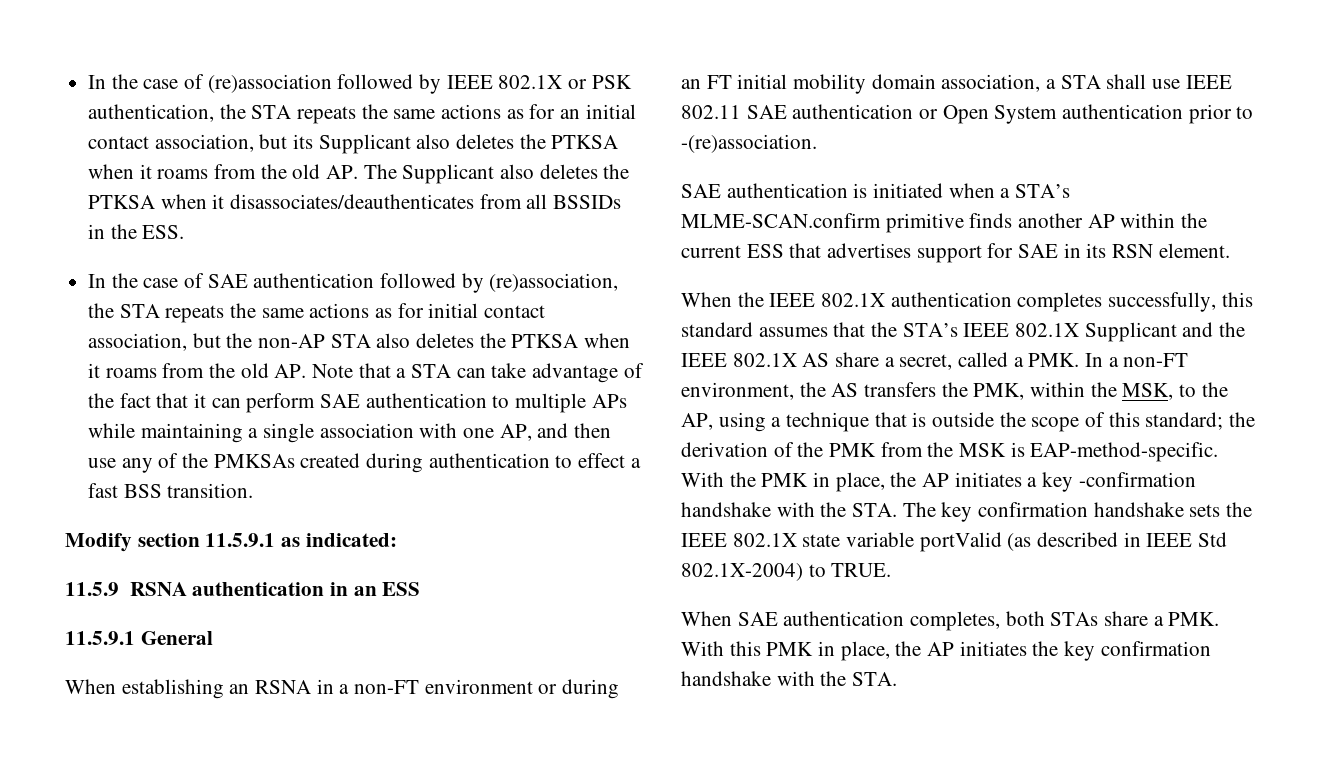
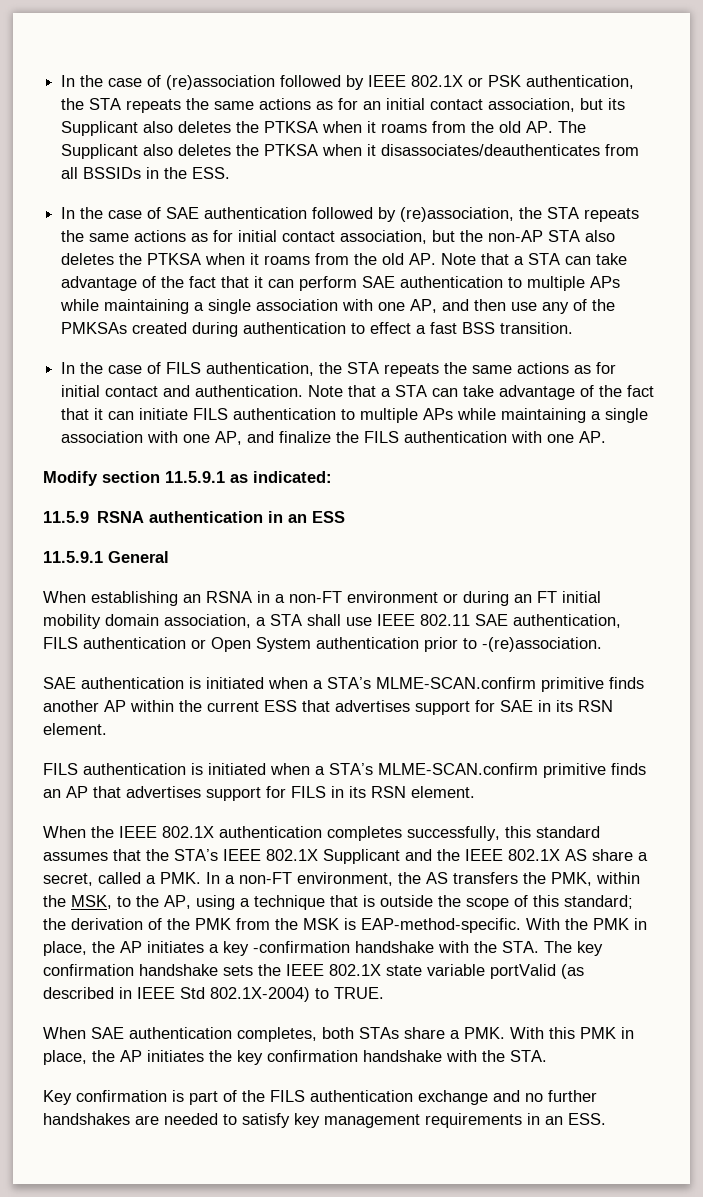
(254, 490) none -> [61,362,617,377] [61,385,655,400] [61,408,649,423] [61,431,607,445] // In the case of FILS authentication, the STA repeats the same actions as for initial contact and authentication. Note that a STA can take advantage of the fact that it can initiate FILS authentication to multiple APs while maintaining a single association with one AP, and finalize the FILS authentication with one AP.
(787, 112) none -> [513,614,621,628] [43,637,78,649] authentication, FILS
(1230, 250) none -> [43,763,646,778] [43,786,475,801] // FILS authentication is initiated when a STA’s MLME-SCAN.confirm primitive finds an AP that advertises support for FILS in its RSN element.
(898, 679) none -> [43,1090,597,1105] [43,1113,606,1128] // Key confirmation is part of the FILS authentication exchange and no further handshakes are needed to satisfy key management requirements in an ESS.

